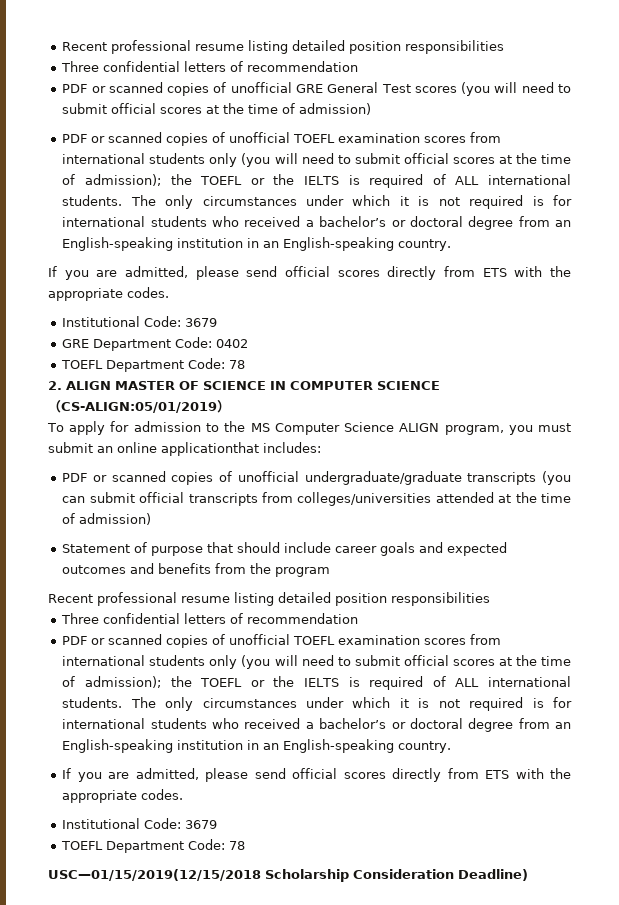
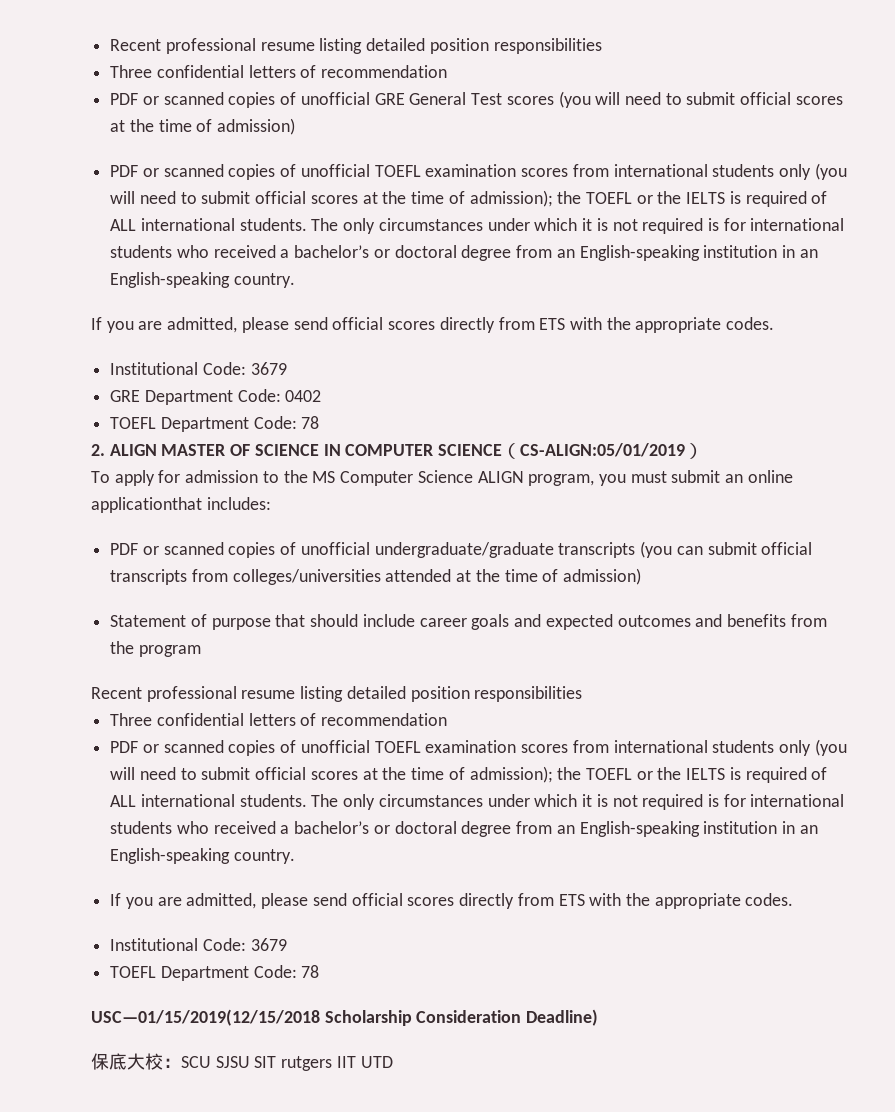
(528, 875) none -> [91,1053,393,1071] // 保底大校：SCU SJSU SIT rutgers IIT UTD

